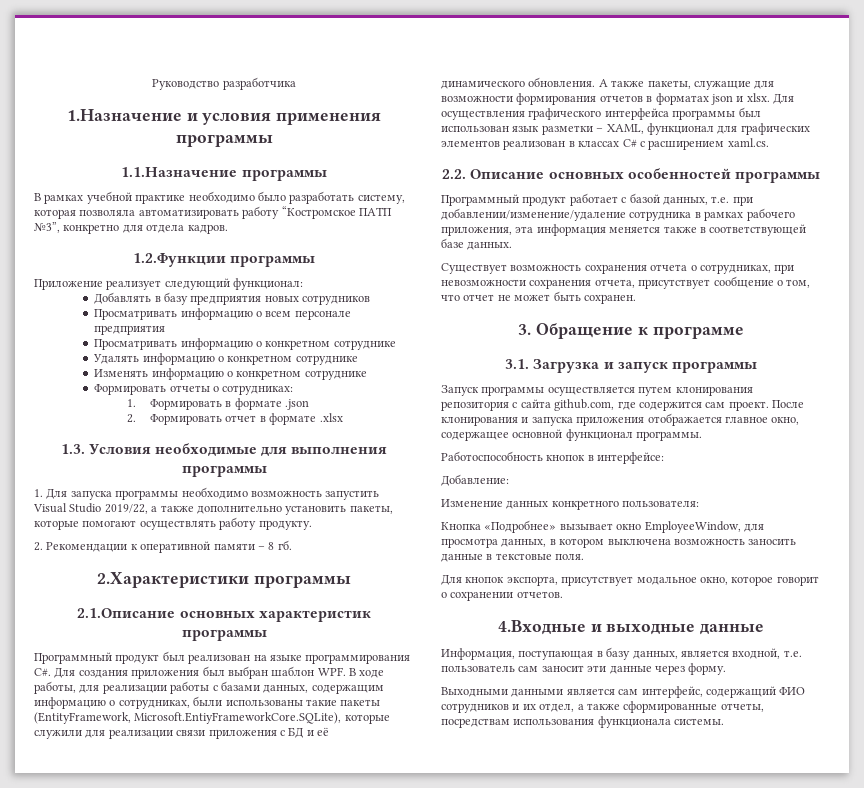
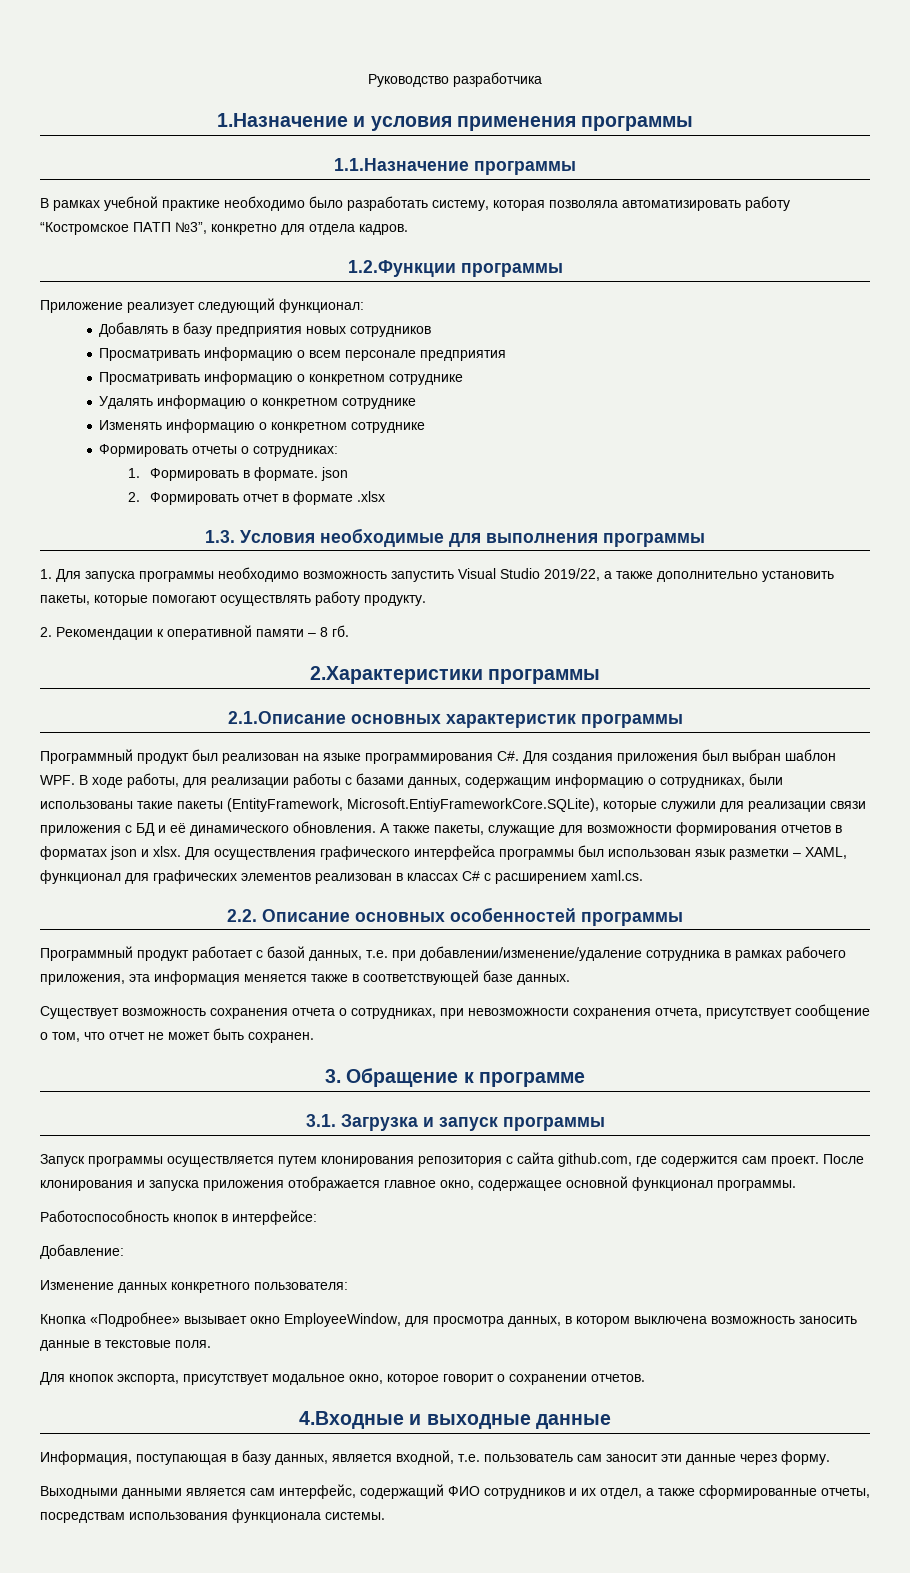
[234,398,310,410] формате .json -> [253,467,348,481] формате. json

